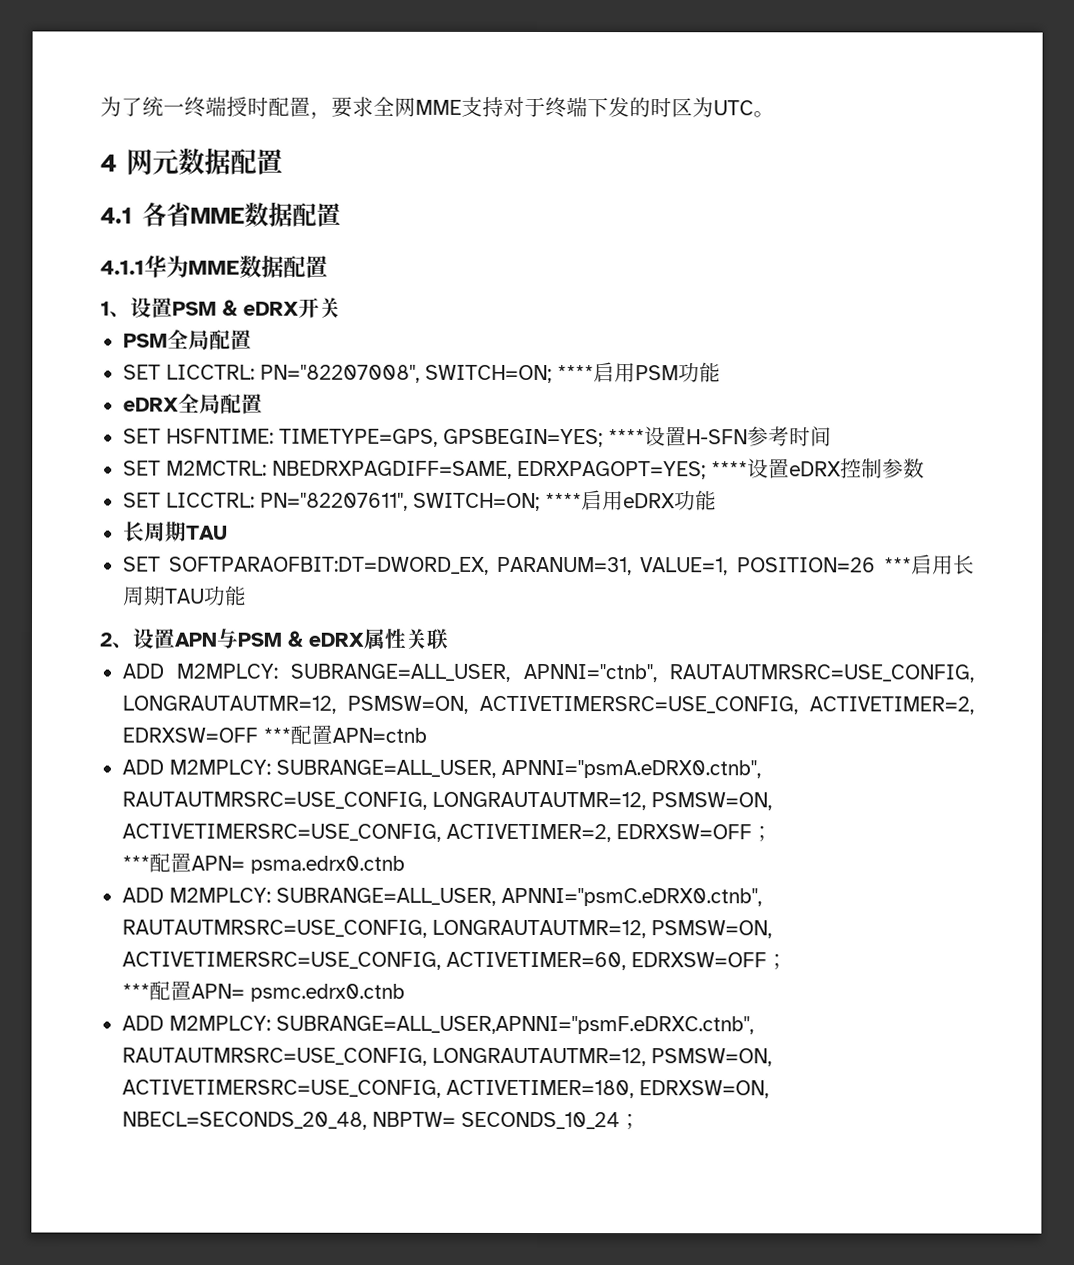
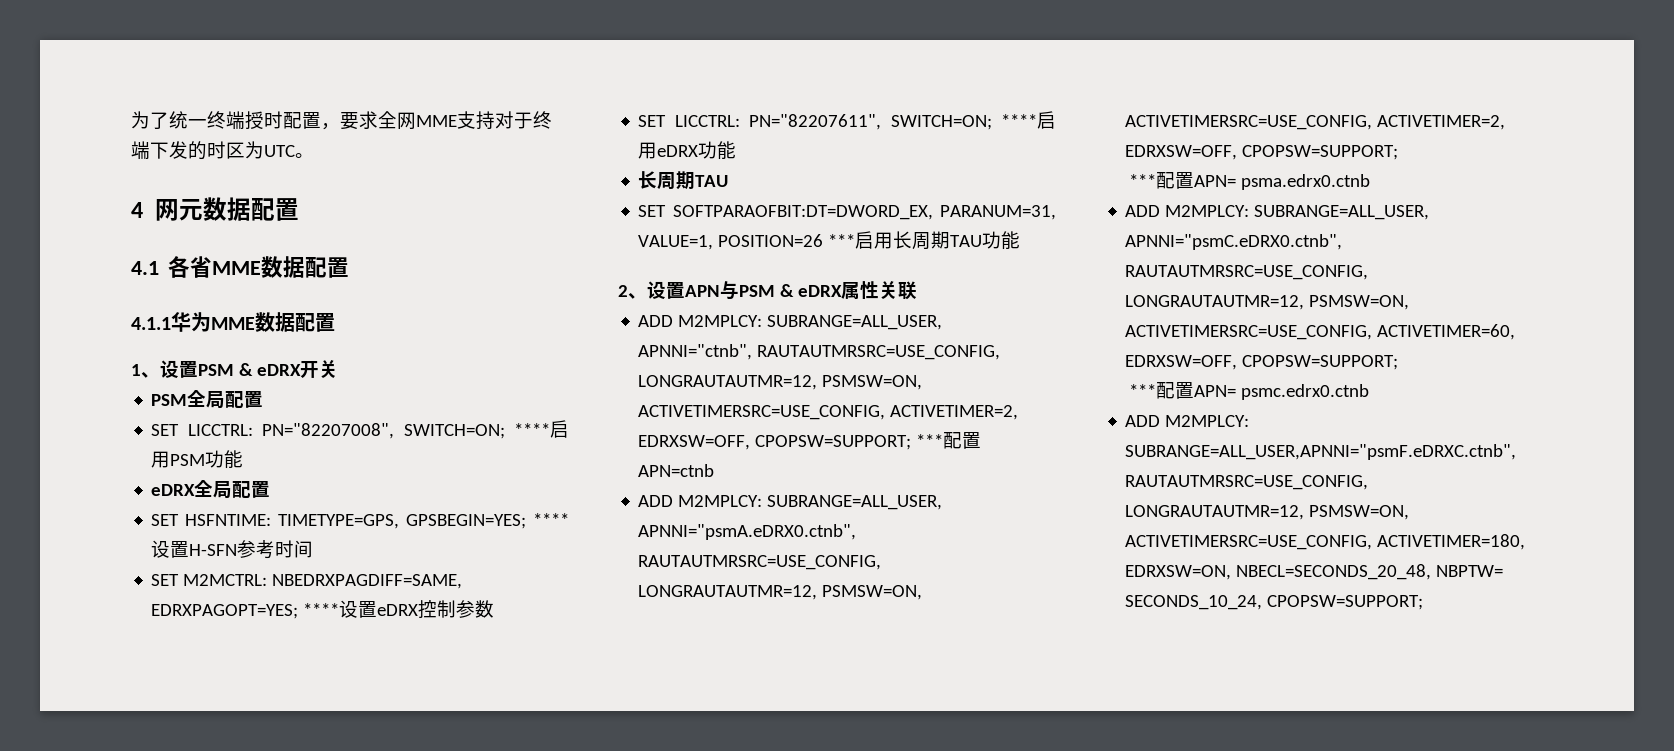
[121,727,258,743] EDRXSW=OFF -> [638,435,912,450] EDRXSW=OFF, CPOPSW=SUPPORT;
[615,824,773,842] EDRXSW=OFF； -> [1125,145,1399,160] EDRXSW=OFF, CPOPSW=SUPPORT;
[630,952,788,970] EDRXSW=OFF； -> [1125,355,1399,370] EDRXSW=OFF, CPOPSW=SUPPORT;
[460,1111,641,1130] SECONDS_10_24； -> [1125,595,1424,610] SECONDS_10_24, CPOPSW=SUPPORT;

